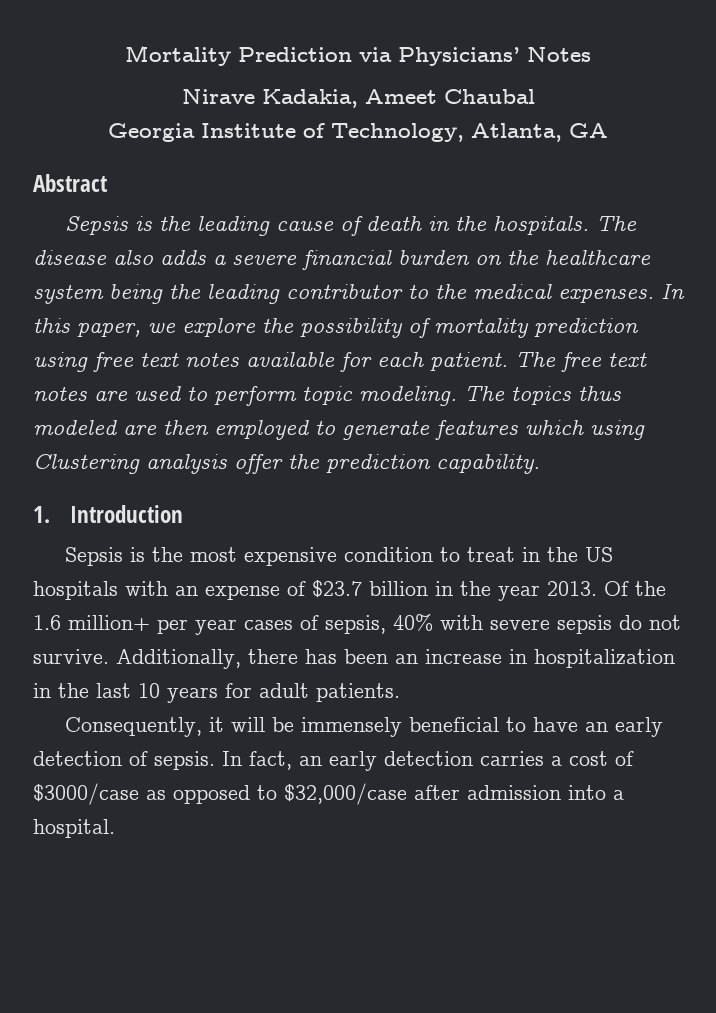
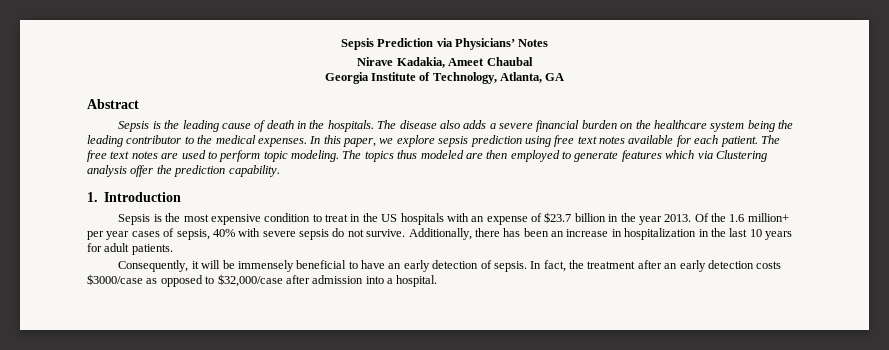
[125,45,231,66] Mortality -> [340,38,374,50] Sepsis
[262,318,529,338] the possibility of mortality -> [438,136,469,147] sepsis
[590,420,645,440] using -> [697,151,713,159] via
[299,751,634,771] an early detection carries a cost of -> [569,260,782,272] the treatment after an early detection costs

